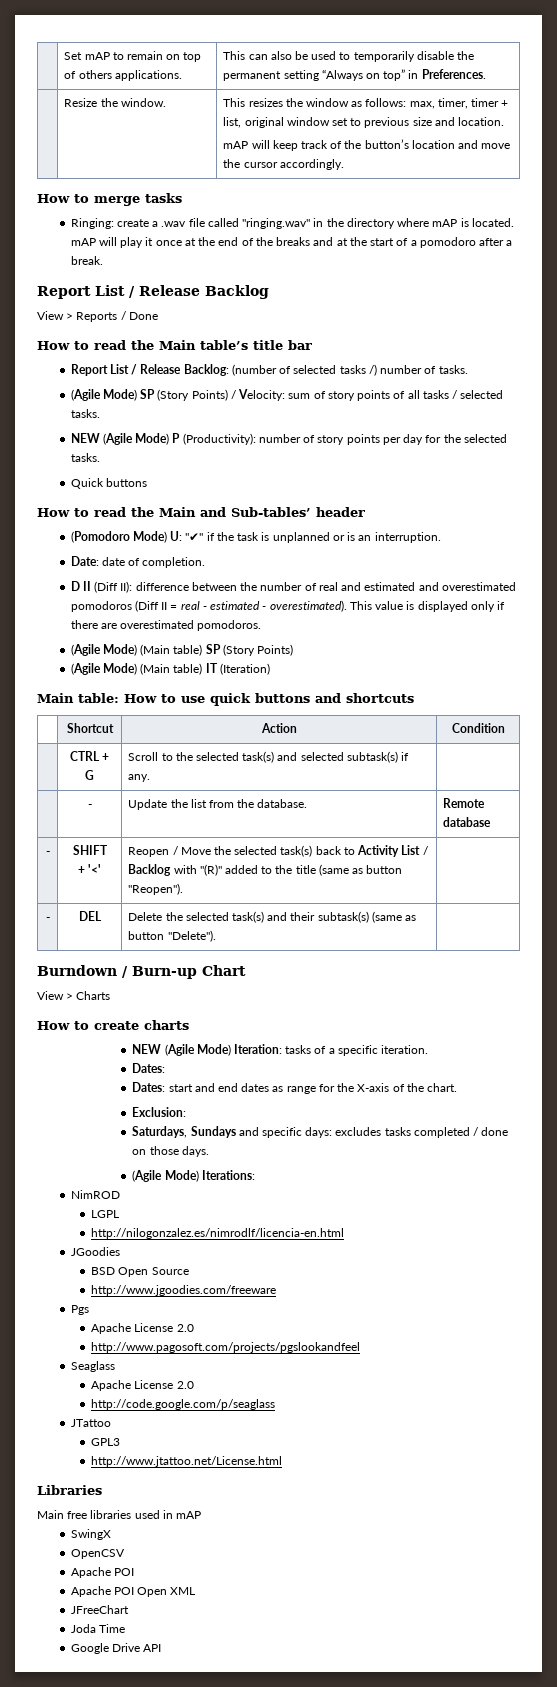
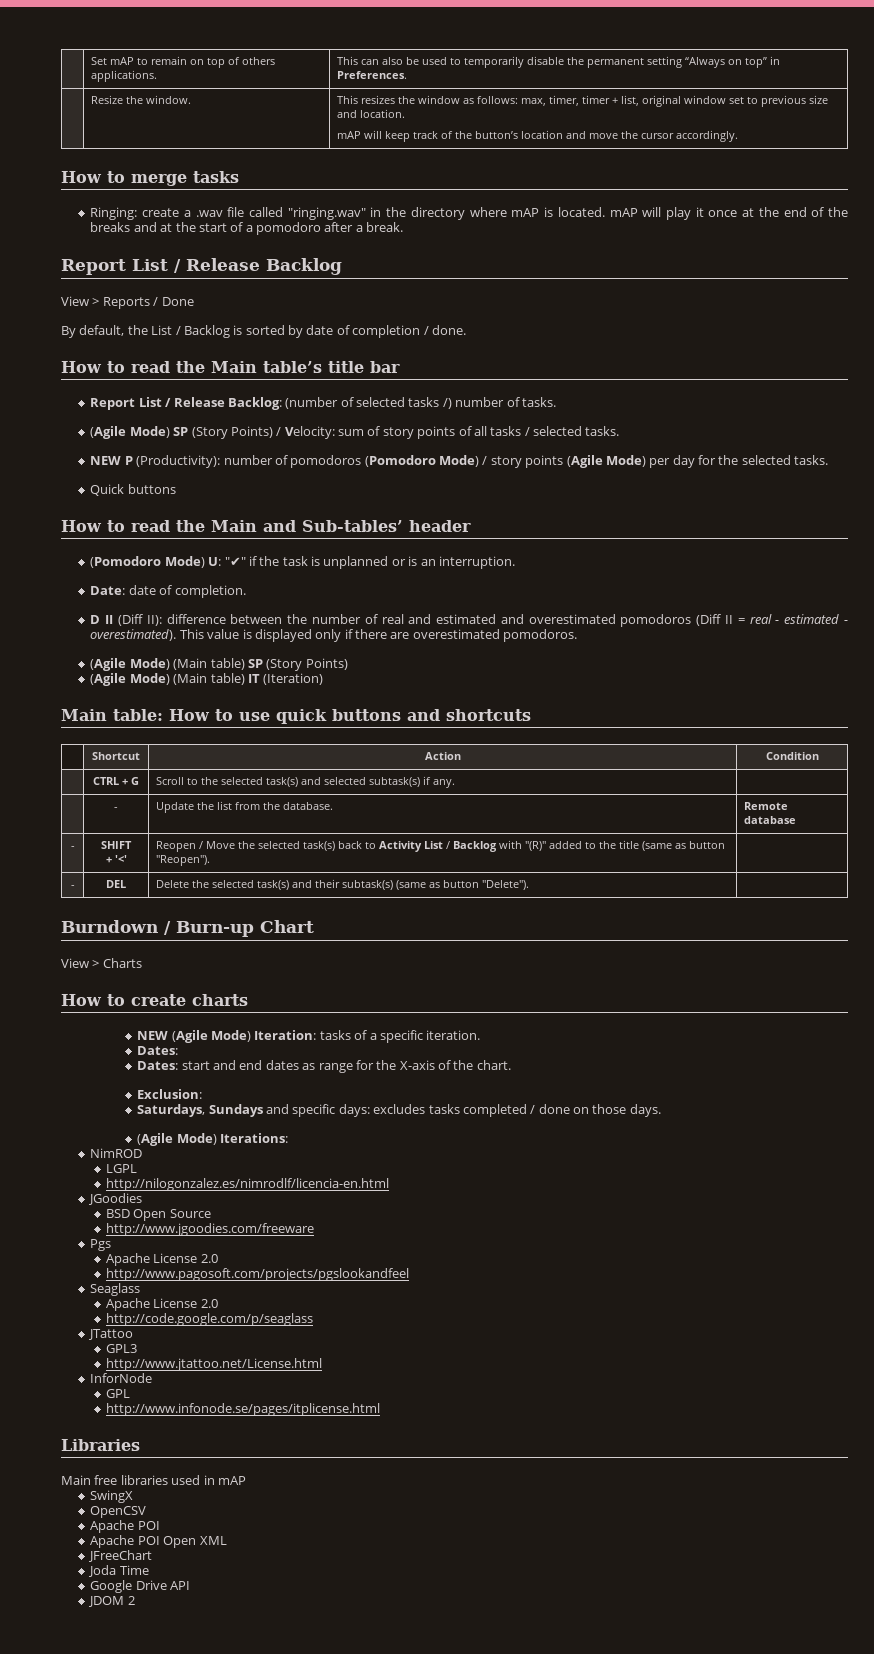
(158, 316) none -> [61,325,466,338] // By default, the List / Backlog is sorted by date of completion / done.
[102,433,170,445] (Agile Mode) -> (122, 460) none
[317,434,380,445] story points -> [290,455,646,468] pomodoros (Pomodoro Mode) / story points (Agile Mode)
(283, 1461) none -> [90,1373,153,1383] [106,1389,131,1398] [106,1403,381,1416] // InforNode // GPL // http://www.infonode.se/pages/itplicense.html
(162, 1648) none -> [88,1596,135,1607] // JDOM 2

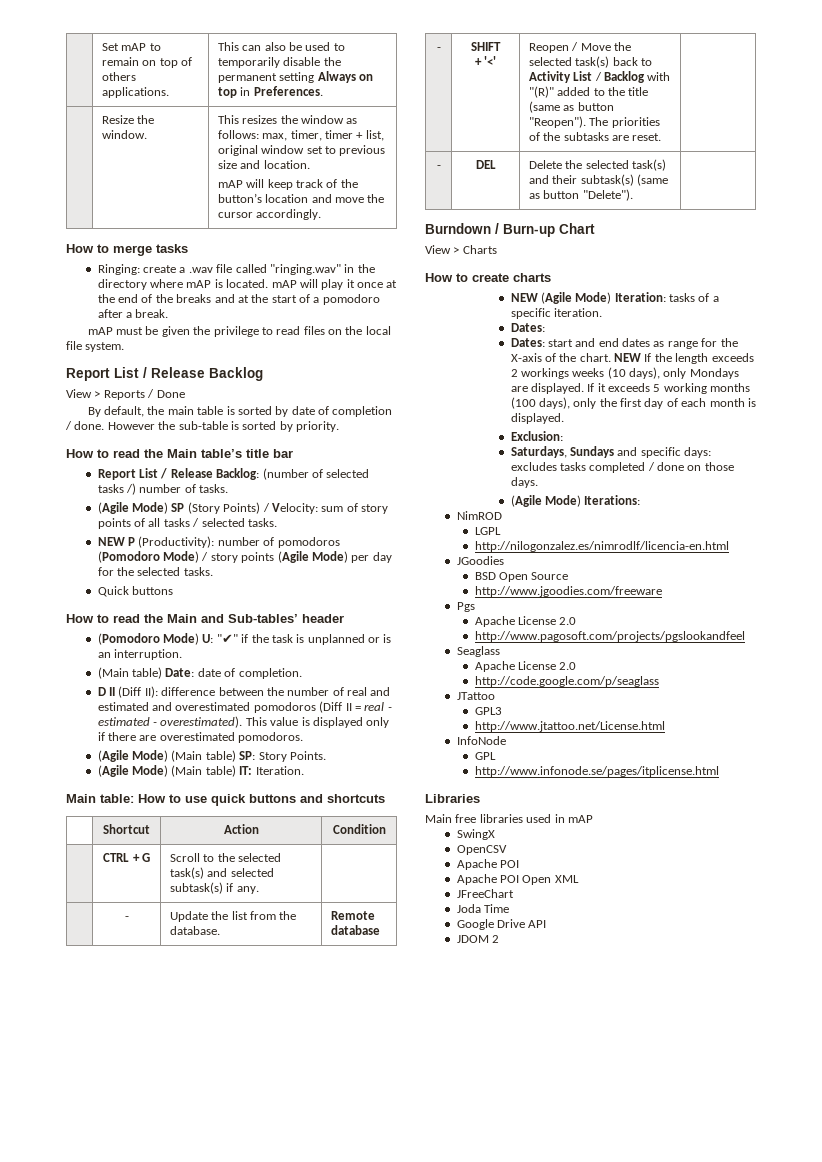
[685,57,768,68] “Always on top” -> [317,71,374,83] [217,87,237,98] Always on top
(404, 227) none -> [87,326,391,337] [66,341,125,352] // mAP must be given the privilege to read files on the local file system.
[151,325,230,338] List / Backlog -> [167,406,224,415] main table
(466, 330) none -> [107,421,339,432] However the sub-table is sorted by priority.
(515, 562) none -> [97,667,163,679] (Main table)
[247,658,348,671] [90,673,324,686] SP (Story Points) // (Agile Mode) (Main table) IT (Iteration) -> [239,751,326,762] [97,765,304,777] SP: Story Points. // (Agile Mode) (Main table) IT: Iteration.
(211, 860) none -> [589,117,660,128] [528,132,662,141] The priorities of the subtasks are reset.
(511, 1065) none -> [614,353,754,364] [510,367,739,379] [510,383,751,394] [510,397,756,409] [510,413,564,424] NEW If the length exceeds 2 workings weeks (10 days), only Mondays are displayed. If it exceeds 5 working months (100 days), only the first day of each month is displayed.
[90,1373,153,1383] InforNode -> [456,736,506,745] InfoNode

